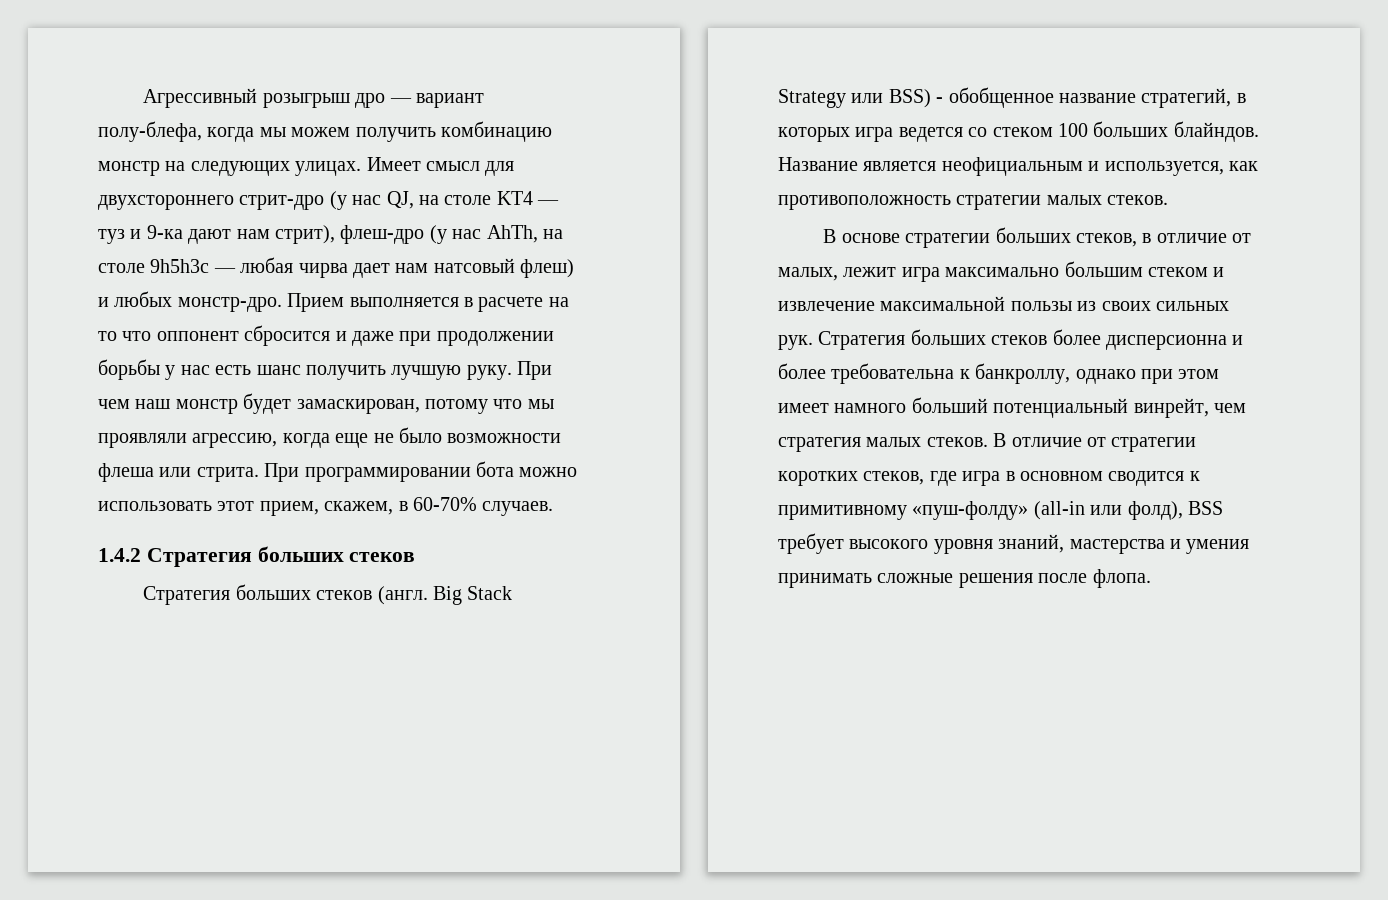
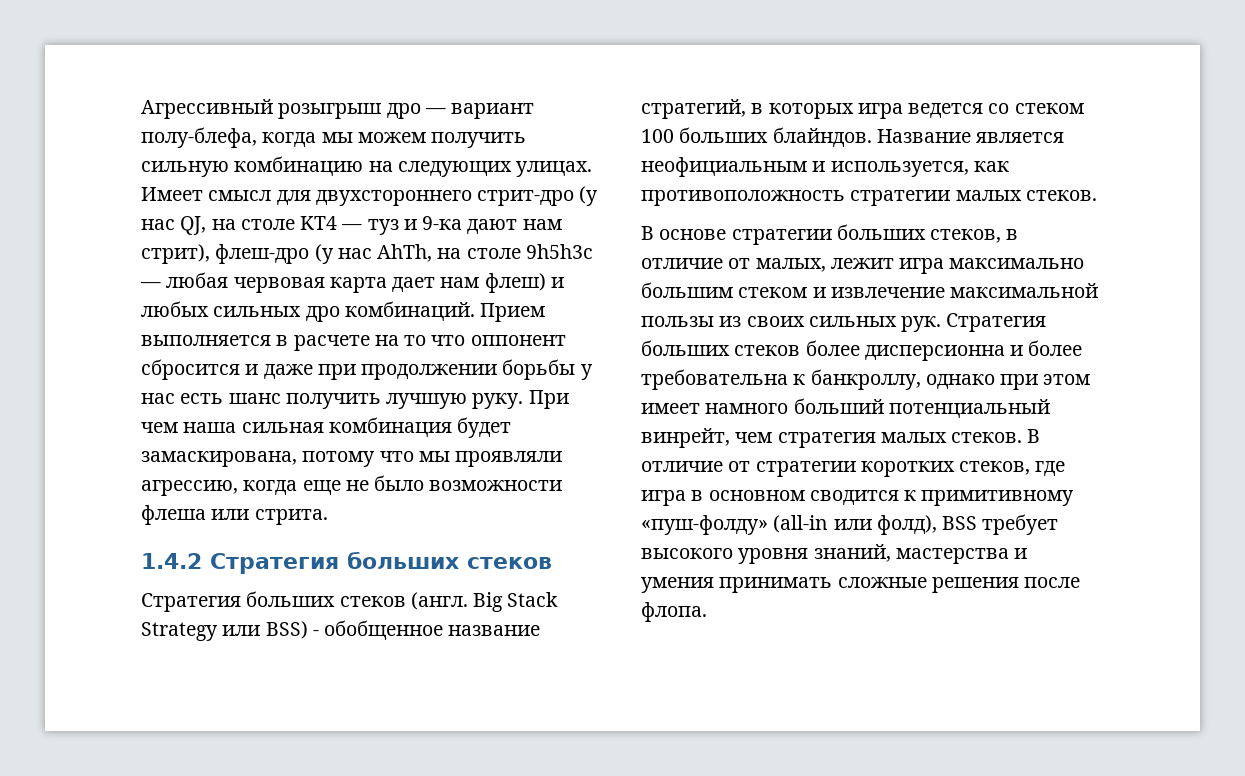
[441,121,552,142] [98,161,160,176] комбинацию монстр -> [141,156,364,177] сильную комбинацию
[298,263,348,278] чирва -> [233,277,387,293] червовая карта
[433,258,515,273] натсовый -> (480, 282) none
[177,297,282,312] монстр-дро. -> [213,301,475,322] сильных дро комбинаций.
[135,393,420,414] наш монстр будет замаскирован, -> [183,417,512,438] [141,451,297,467] наша сильная комбинация будет замаскирована,
[264,461,578,482] [98,497,554,516] При программировании бота можно использовать этот прием, скажем, в 60-70% случаев. -> (328, 517) none

